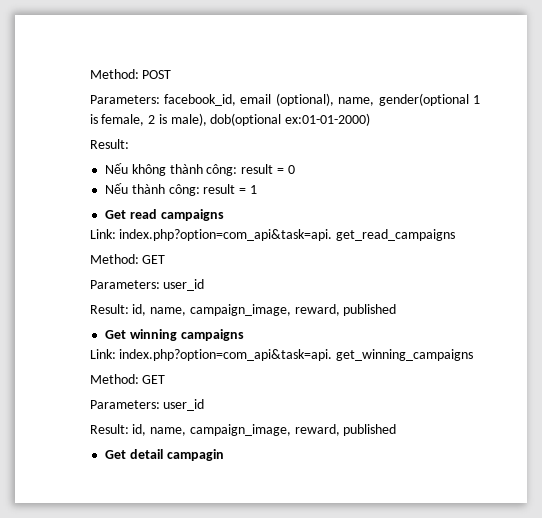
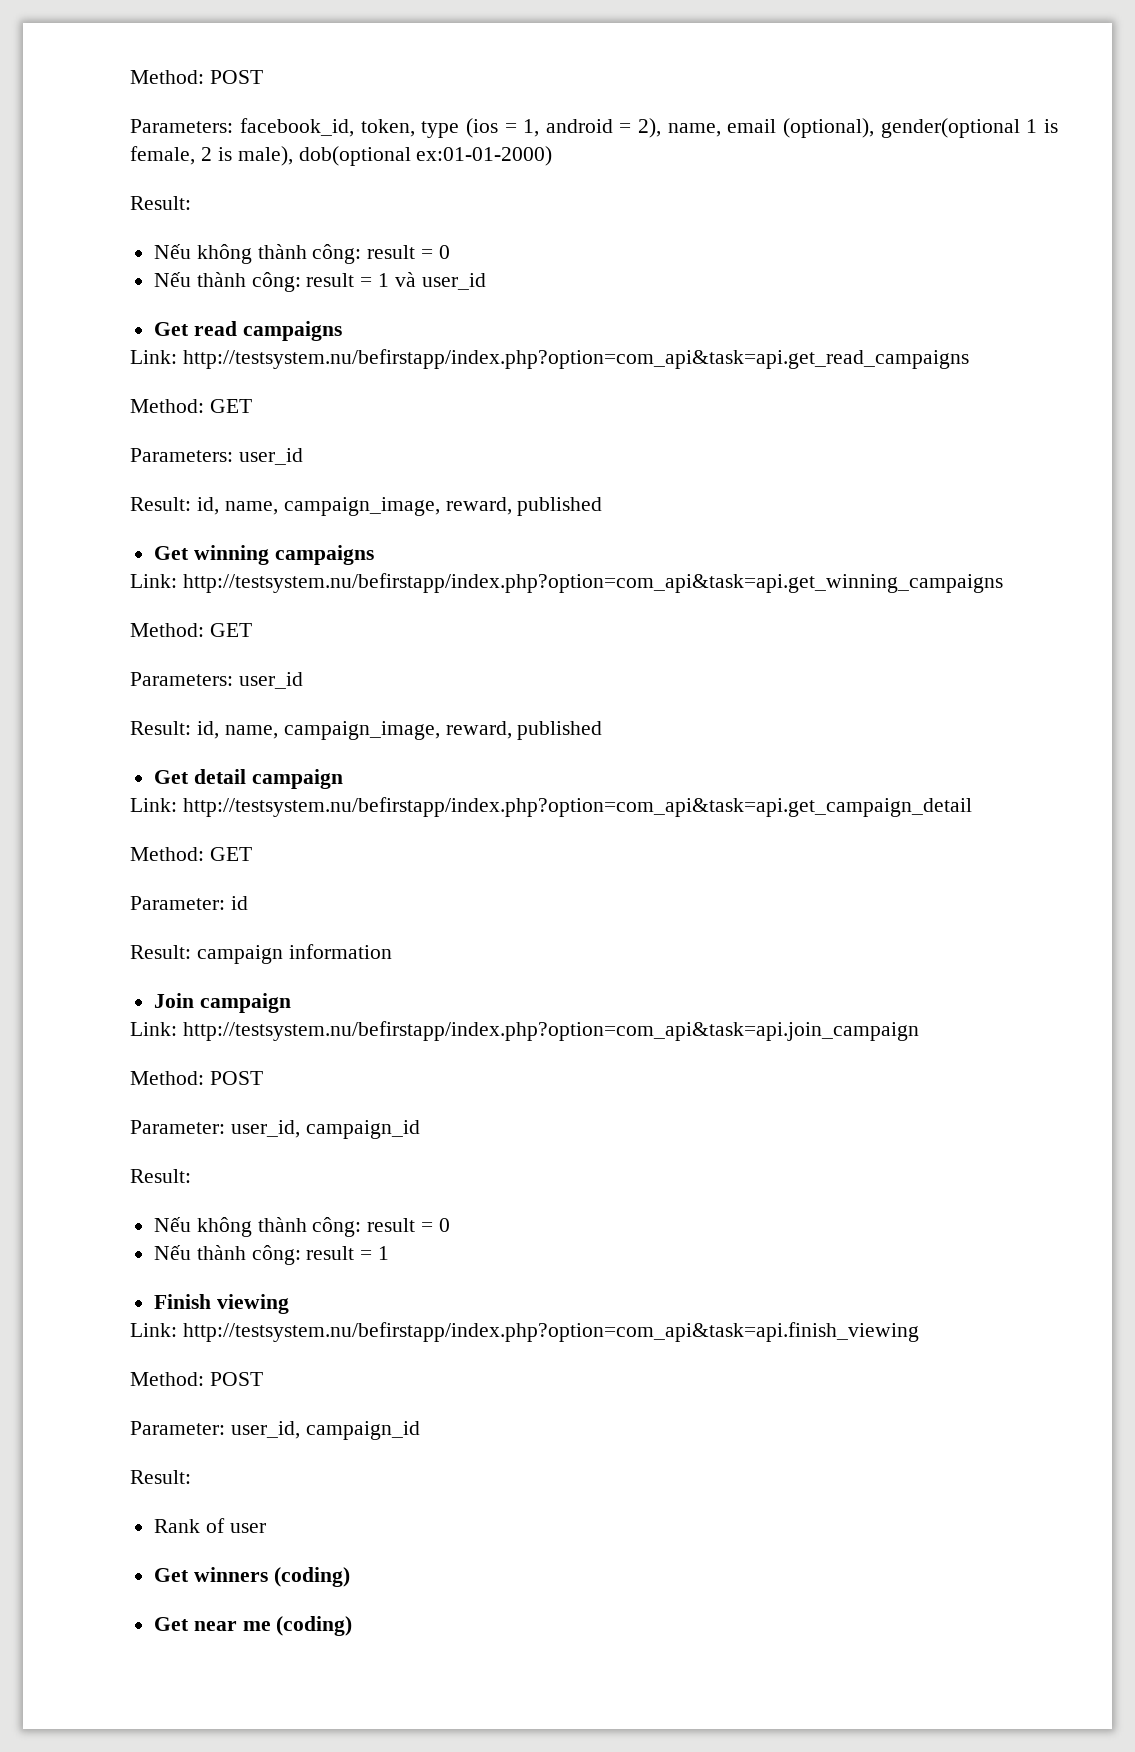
(236, 100) none -> [360,118,721,138] token, type (ios = 1, android = 2), name,
[338,97,375,106] name, -> (875, 128) none
(257, 189) none -> [394,272,486,290] và user_id
[119,229,456,241] index.php?option=com_api&task=api. get_read_campaigns -> [183,349,970,369] http://testsystem.nu/befirstapp/index.php?option=com_api&task=api.get_read_campaigns
[119,349,474,361] index.php?option=com_api&task=api. get_winning_campaigns -> [183,573,1004,593] http://testsystem.nu/befirstapp/index.php?option=com_api&task=api.get_winning_campaigns
[166,449,224,461] campagin -> [251,769,343,789] [130,797,973,817] [130,847,253,861] [130,896,249,910] [130,944,392,964] [153,993,291,1013] [130,1021,920,1041] [130,1071,264,1085] [130,1120,420,1139] [130,1169,192,1183] [153,1217,450,1237] [153,1245,389,1265] [153,1294,289,1314] [130,1322,920,1342] [130,1372,264,1386] [130,1421,420,1440] [130,1470,192,1484] [153,1518,266,1533] [153,1567,350,1587] [153,1616,353,1636] campaign // Link: http://testsystem.nu/befirstapp/index.php?option=com_api&task=api.get_campaign_detail // Method: GET // Parameter: id // Result: campaign information // Join campaign // Link: http://testsystem.nu/befirstapp/index.php?option=com_api&task=api.join_campaign // Method: POST // Parameter: user_id, campaign_id // Result: // Nếu không thành công: result = 0 // Nếu thành công: result = 1 // Finish viewing // Link: http://testsystem.nu/befirstapp/index.php?option=com_api&task=api.finish_viewing // Method: POST // Parameter: user_id, campaign_id // Result: // Rank of user // Get winners (coding) // Get near me (coding)

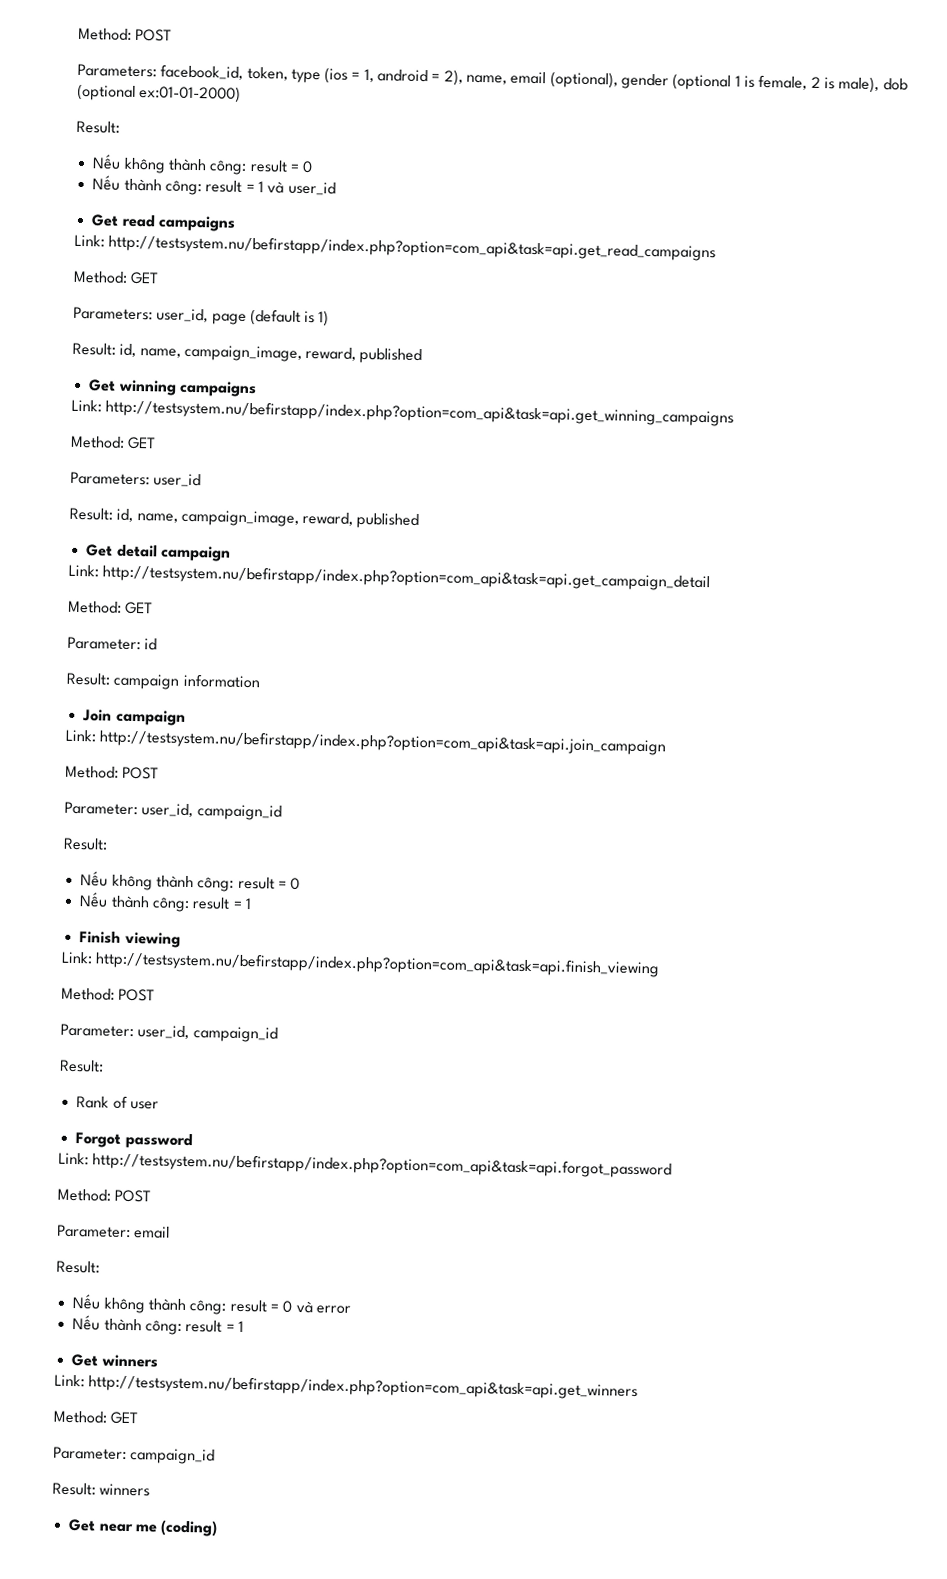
[880,118,1020,138] gender(optional -> [621,73,732,91] gender (optional
[298,146,411,166] dob(optional -> [882,78,908,91] [76,83,136,101] dob (optional
[239,448,304,465] user_id -> [156,308,330,327] user_id, page (default is 1)
[153,1567,350,1587] Get winners (coding) -> [75,1132,193,1150] [57,1152,673,1179] [56,1188,152,1203] [56,1224,171,1239] [55,1260,100,1274] [72,1294,352,1315] [72,1315,245,1335] [71,1354,158,1368] [53,1374,639,1400] [52,1410,139,1425] [52,1446,216,1465] [51,1482,151,1497] Forgot password // Link: http://testsystem.nu/befirstapp/index.php?option=com_api&task=api.forgot_password // Method: POST // Parameter: email // Result: // Nếu không thành công: result = 0 và error // Nếu thành công: result = 1 // Get winners // Link: http://testsystem.nu/befirstapp/index.php?option=com_api&task=api.get_winners // Method: GET // Parameter: campaign_id // Result: winners

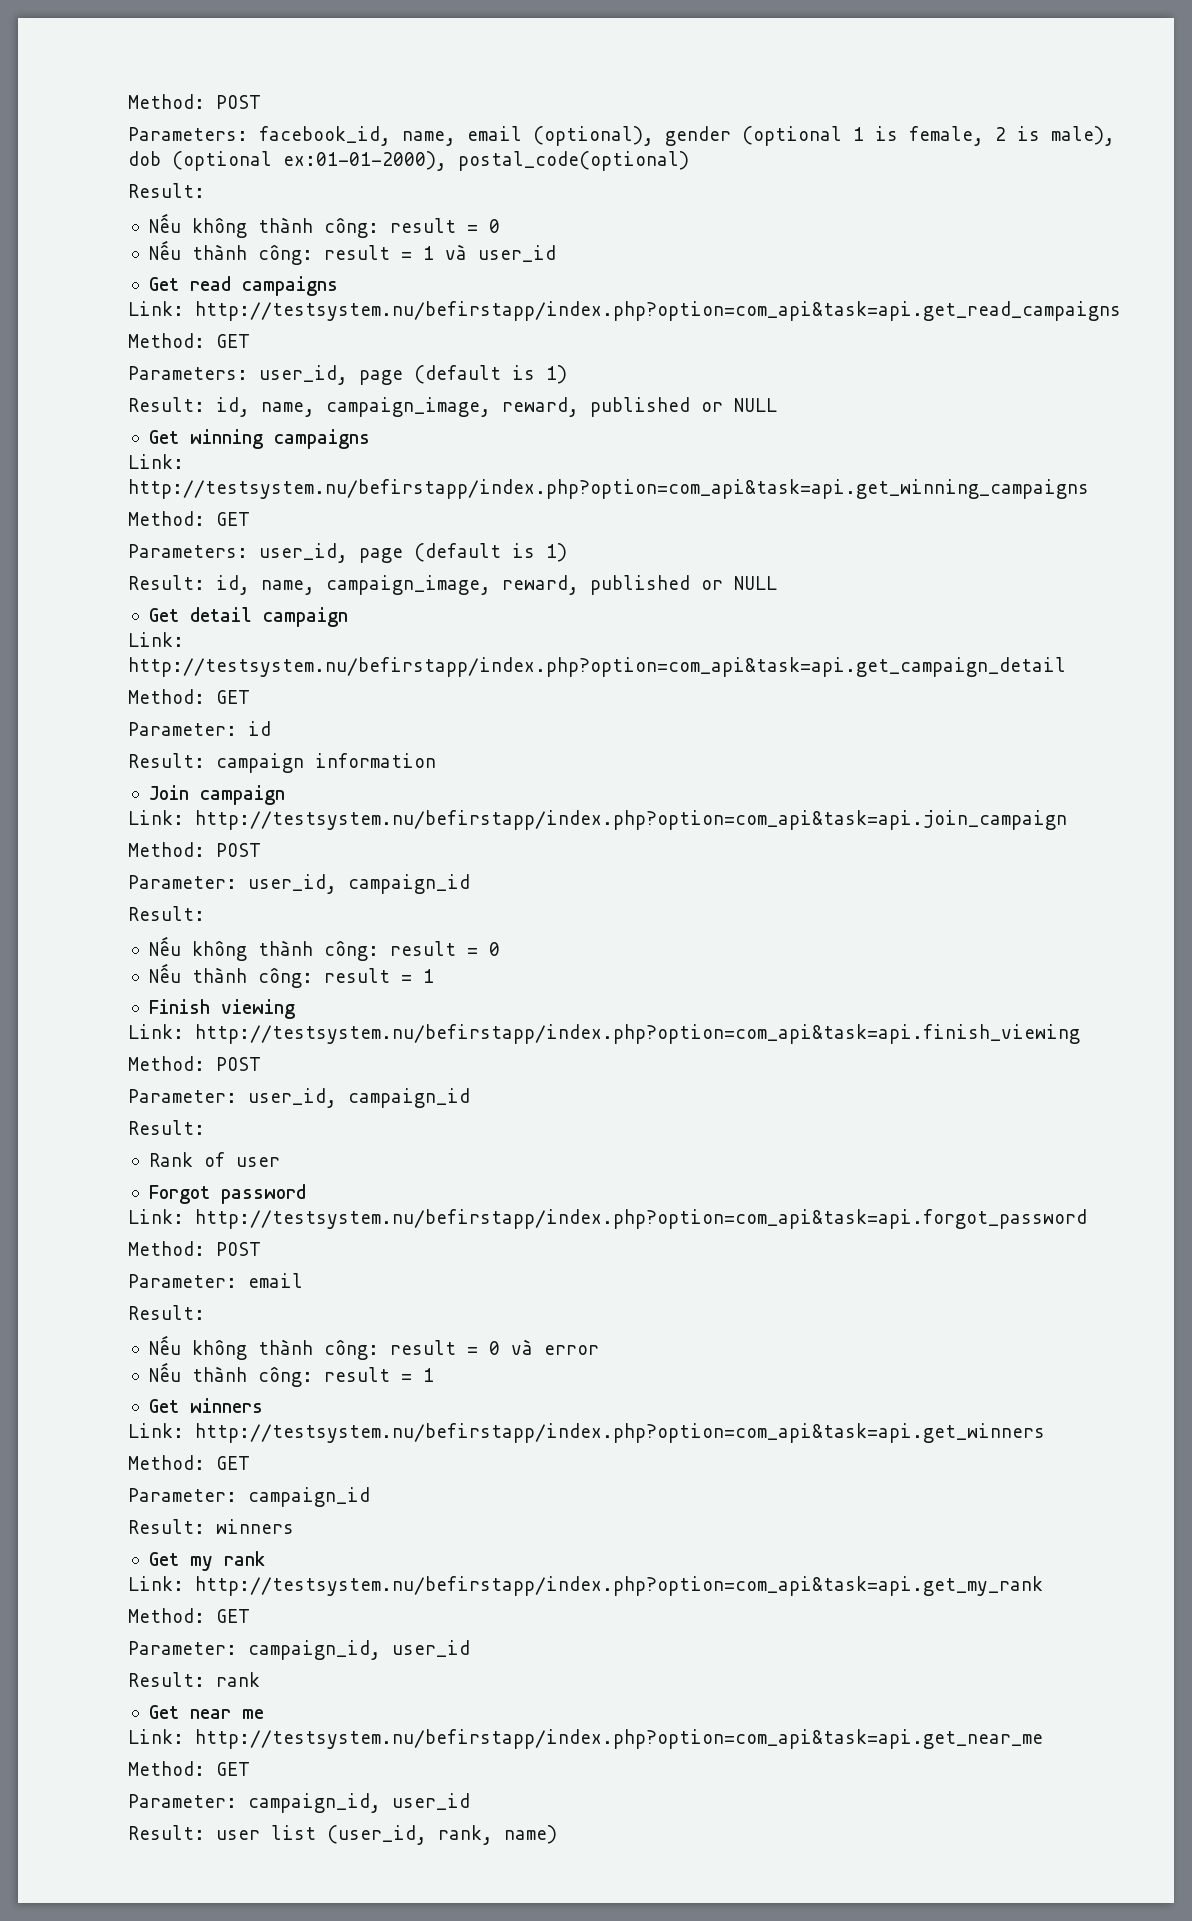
[246,66,463,86] token, type (ios = 1, android = 2), -> (391, 136) none
[139,85,242,103] ex:01-01-2000) -> [282,151,689,171] ex:01-01-2000), postal_code(optional)
(423, 356) none -> [700,398,777,412] or NULL
[153,473,202,488] [68,507,420,530] user_id // Result: id, name, campaign_image, reward, published -> [258,543,567,563] [127,575,777,595] user_id, page (default is 1) // Result: id, name, campaign_image, reward, published or NULL
[98,1519,219,1537] near me (coding) -> [189,1551,265,1571] [127,1576,1043,1596] [127,1608,250,1623] [127,1640,470,1660] [127,1672,260,1687] [148,1705,264,1719] [127,1729,1043,1749] [127,1761,250,1776] [127,1793,470,1813] [127,1825,557,1845] my rank // Link: http://testsystem.nu/befirstapp/index.php?option=com_api&task=api.get_my_rank // Method: GET // Parameter: campaign_id, user_id // Result: rank // Get near me // Link: http://testsystem.nu/befirstapp/index.php?option=com_api&task=api.get_near_me // Method: GET // Parameter: campaign_id, user_id // Result: user list (user_id, rank, name)

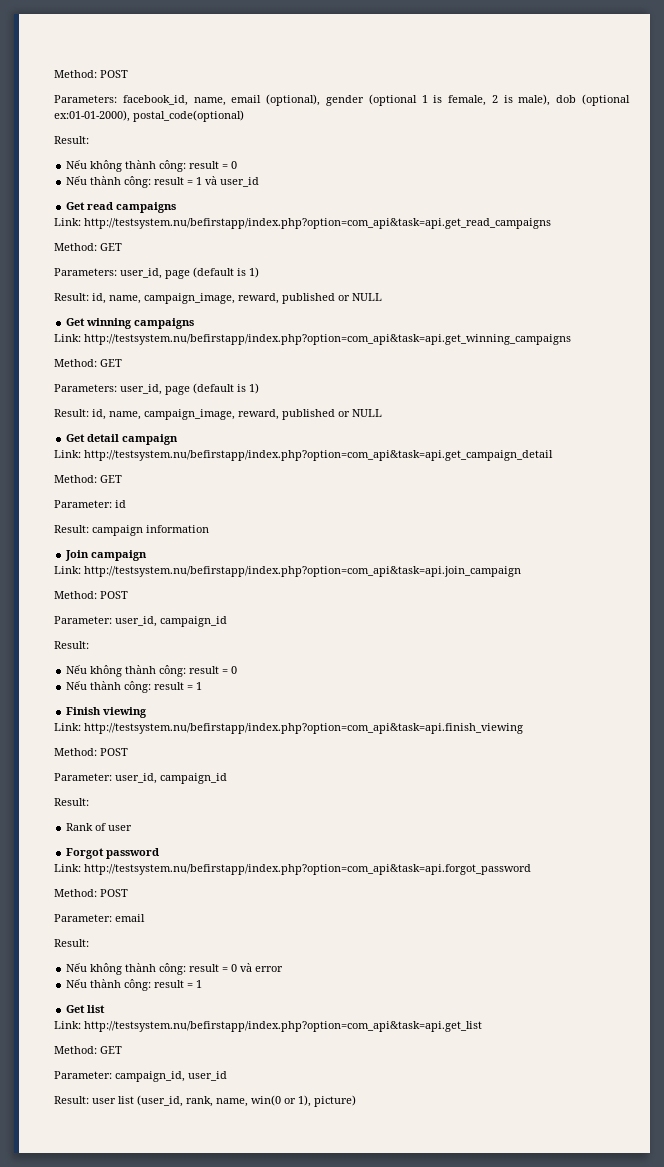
[189,1398,263,1413] [127,1423,1045,1443] [127,1455,250,1470] [127,1487,370,1507] [127,1519,294,1534] [148,1551,265,1571] [127,1576,1043,1596] [127,1608,250,1623] [127,1640,470,1660] [127,1672,260,1687] [148,1705,264,1719] [127,1729,1043,1749] winners // Link: http://testsystem.nu/befirstapp/index.php?option=com_api&task=api.get_winners // Method: GET // Parameter: campaign_id // Result: winners // Get my rank // Link: http://testsystem.nu/befirstapp/index.php?option=com_api&task=api.get_my_rank // Method: GET // Parameter: campaign_id, user_id // Result: rank // Get near me // Link: http://testsystem.nu/befirstapp/index.php?option=com_api&task=api.get_near_me -> [87,1005,106,1013] [54,1021,483,1032] list // Link: http://testsystem.nu/befirstapp/index.php?option=com_api&task=api.get_list
[503,1825,557,1844] name) -> [216,1095,357,1107] name, win(0 or 1), picture)

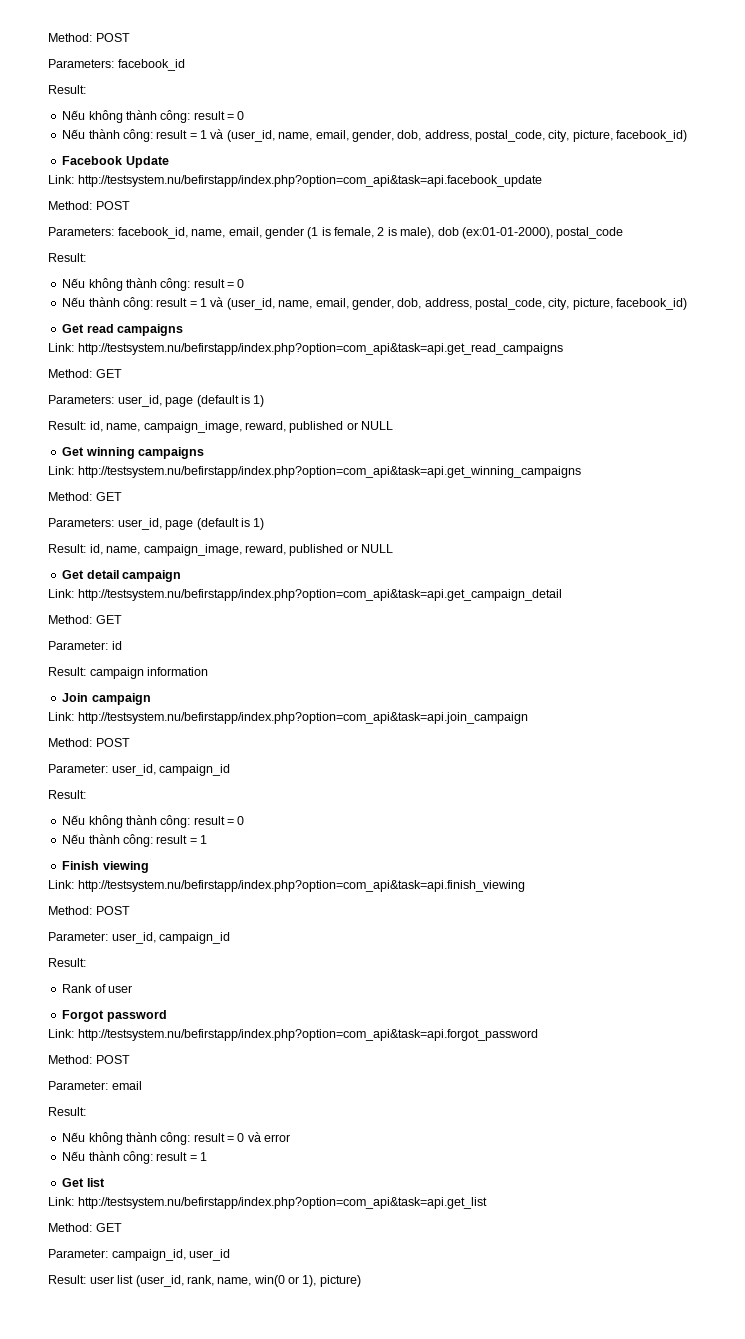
[54,70,129,78] [54,94,631,106] [54,110,245,122] Method: POST // Parameters: facebook_id, name, email (optional), gender (optional 1 is female, 2 is male), dob (optional ex:01-01-2000), postal_code(optional) -> [48,33,130,42] [48,59,185,71] Method: POST // Parameters: facebook_id
[220,177,260,187] user_id -> [226,130,688,142] [62,156,169,168] [48,175,542,187] [48,201,130,210] [48,227,624,239] [48,253,87,262] [62,278,245,291] [62,297,688,310] (user_id, name, email, gender, dob, address, postal_code, city, picture, facebook_id) // Facebook Update // Link: http://testsystem.nu/befirstapp/index.php?option=com_api&task=api.facebook_update // Method: POST // Parameters: facebook_id, name, email, gender (1 is female, 2 is male), dob (ex:01-01-2000), postal_code // Result: // Nếu không thành công: result = 0 // Nếu thành công: result = 1 và (user_id, name, email, gender, dob, address, postal_code, city, picture, facebook_id)

